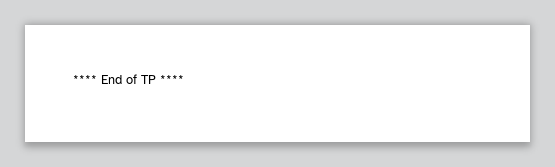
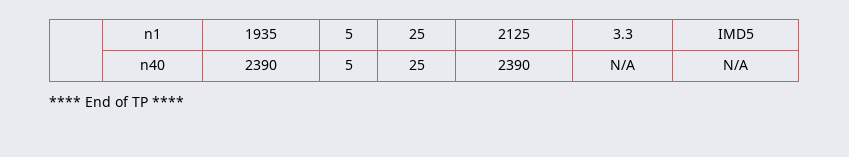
(73, 79) none -> [144,29,161,39] [245,29,277,39] [344,29,353,39] [408,29,425,39] [498,29,530,39] [612,29,633,39] [717,29,754,39] [140,60,165,70] [245,60,277,70] [344,60,353,70] [408,60,425,70] [498,60,530,70] [610,60,635,70] [723,60,748,70] | n1 | 1935 | 5 | 25 | 2125 | 3.3 | IMD5 // | n40 | 2390 | 5 | 25 | 2390 | N/A | N/A //

